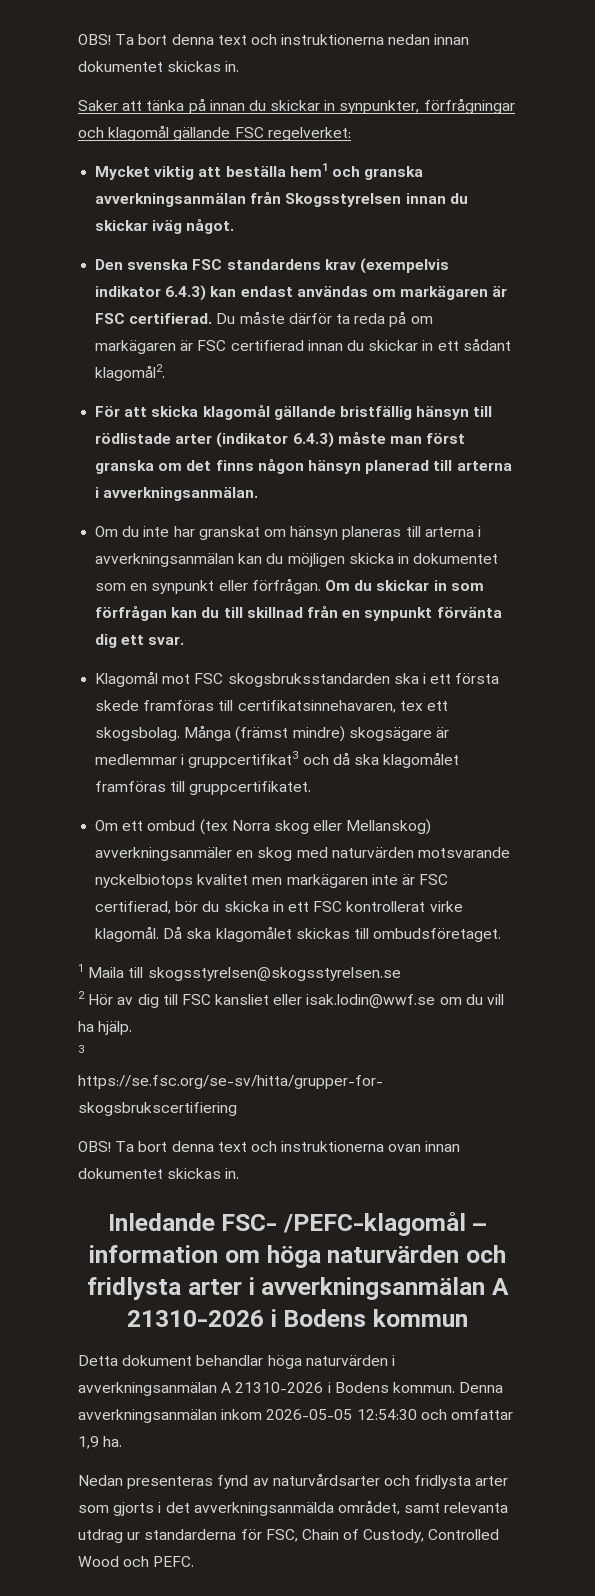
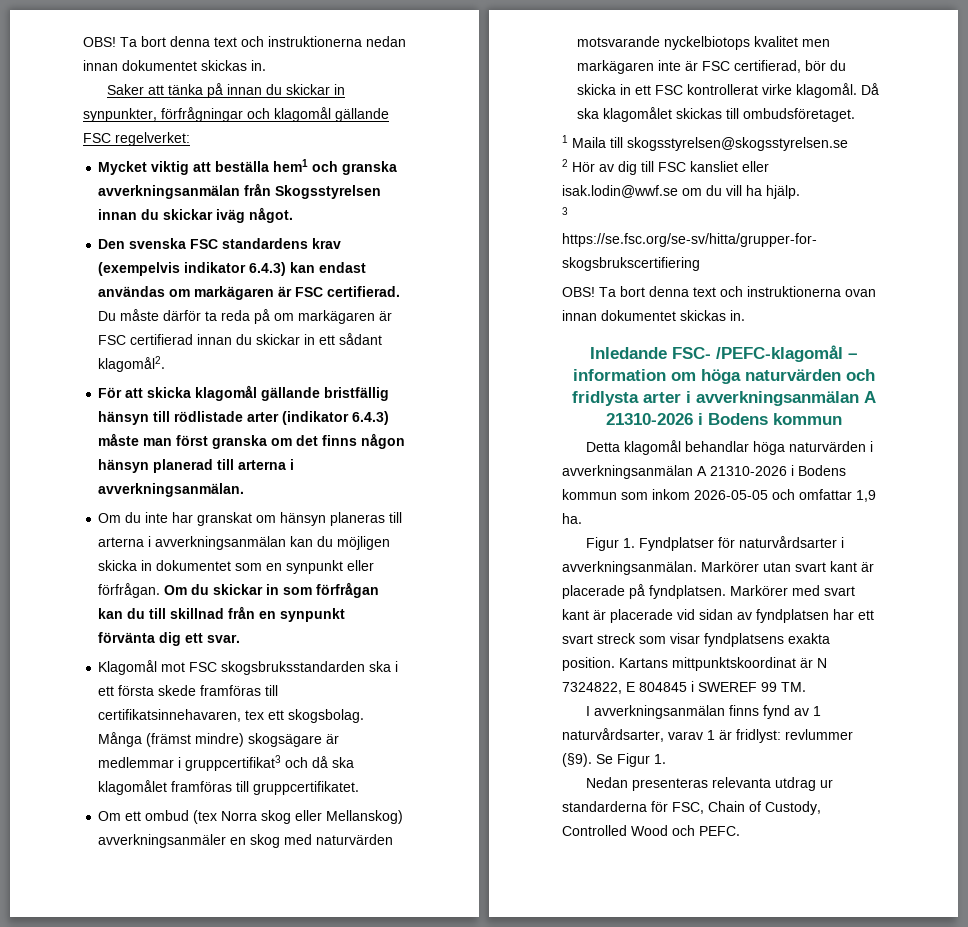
[122,1355,193,1366] dokument -> [623,440,681,455] klagomål
[392,1382,504,1393] [78,1409,217,1423] kommun. Denna avverkningsanmälan -> [562,489,648,500] kommun som
[356,1409,417,1420] 12:54:30 -> (768, 495) none
[78,1473,509,1489] [78,1500,441,1516] Nedan presenteras fynd av naturvårdsarter och fridlysta arter som gjorts i det avverkningsanmälda området, samt -> [585,536,844,551] [562,561,874,575] [562,584,855,599] [562,609,874,623] [562,633,830,647] [562,657,827,671] [562,681,806,694] [585,705,821,719] [562,728,853,743] [562,753,666,767] [585,777,708,791] Figur 1. Fyndplatser för naturvårdsarter i avverkningsanmälan. Markörer utan svart kant är placerade på fyndplatsen. Markörer med svart kant är placerade vid sidan av fyndplatsen har ett svart streck som visar fyndplatsens exakta position. Kartans mittpunktskoordinat är N 7324822, E 804845 i SWEREF 99 TM. // I avverkningsanmälan finns fynd av 1 naturvårdsarter, varav 1 är fridlyst: revlummer (§9). Se Figur 1. // Nedan presenteras

